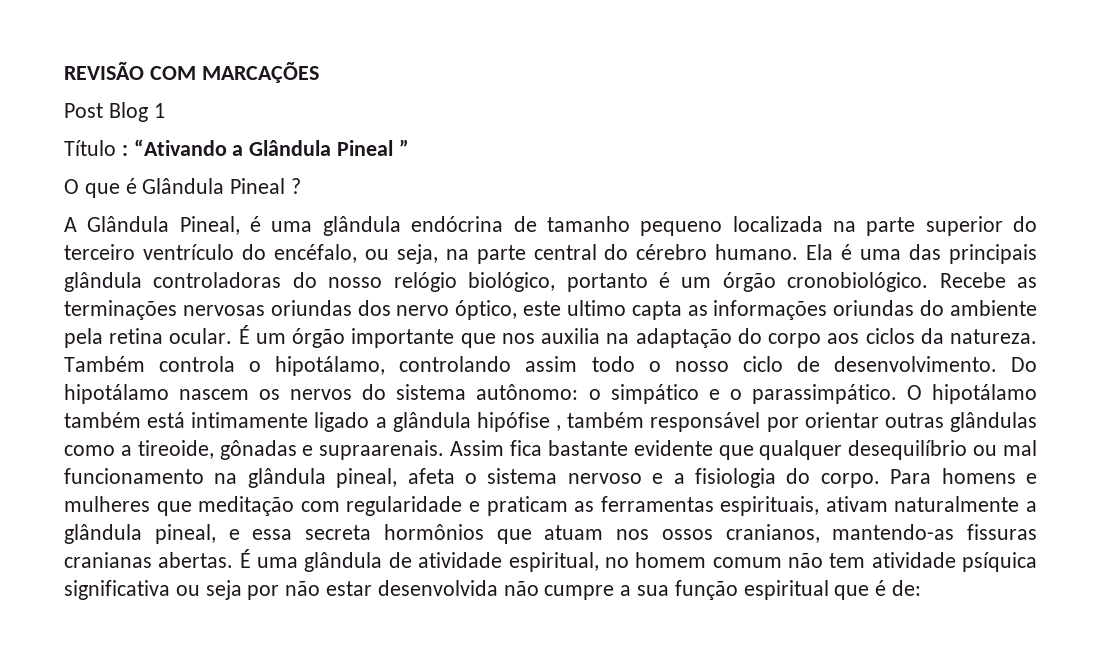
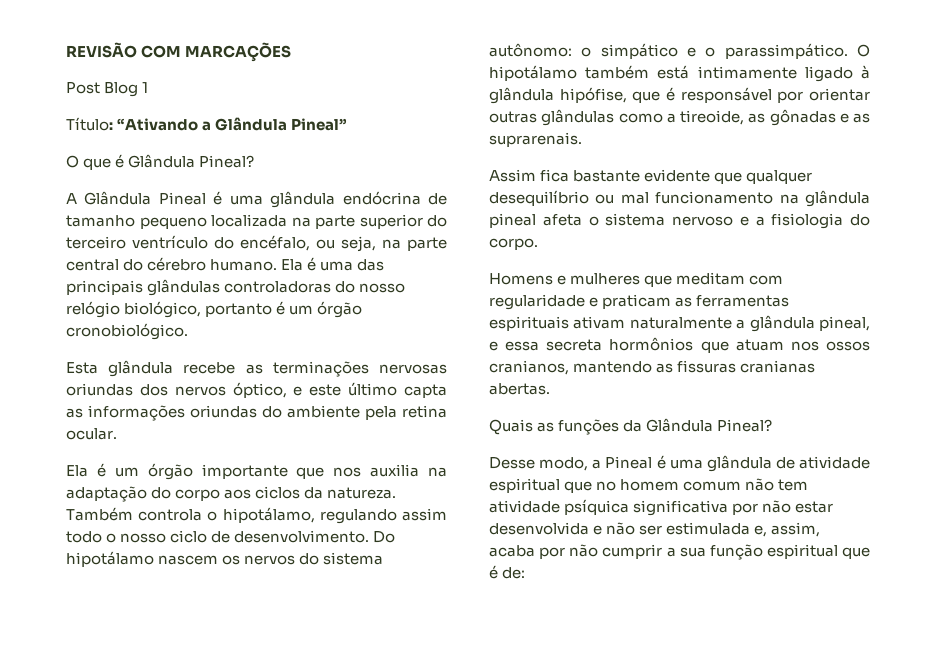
[64,140,128,156] Título : -> [66,117,113,131] Título:
[337,139,409,156] Pineal ” -> [291,118,348,131] Pineal”
[230,178,302,194] Pineal ? -> [199,155,255,168] Pineal?
[179,216,240,235] Pineal, -> [158,192,206,205] Pineal
[64,272,142,292] glândula -> [147,279,221,296] glândulas
[939,272,1006,288] Recebe -> [66,360,236,377] // Esta glândula recebe
[396,300,626,320] nervo óptico, este ultimo -> [174,382,398,398] nervos óptico, e este último
[238,325,250,344] É -> [66,463,106,477] // Ela é
[399,356,512,372] controlando -> [319,509,397,524] regulando
[375,412,645,432] a glândula hipófise , também -> [861,65,870,79] [489,87,675,104] à glândula hipófise, que é
(214, 449) none -> [748,113,766,123] as
[319,440,445,460] supraarenais. -> [853,113,870,123] [489,132,582,147] as suprarenais. //
[336,468,398,488] pineal, -> [489,213,536,228] pineal
[890,468,1016,484] Para homens -> [489,273,553,285] // Homens
[198,496,295,516] meditação -> [676,272,746,285] meditam
[720,496,820,516] espirituais, -> [489,316,569,331] espirituais
[832,524,955,540] mantendo-as -> [573,361,674,373] mantendo as
[239,549,251,568] É -> [489,418,773,435] [489,455,666,471] // Quais as funções da Glândula Pineal? // Desse modo, a Pineal é
[508,552,599,572] espiritual, -> [489,478,593,493] espiritual que
[175,580,242,600] ou seja -> (729, 508) none
[503,581,615,600] não cumpre -> [593,522,821,537] [489,544,663,559] e não ser estimulada e, assim, acaba por não cumprir

